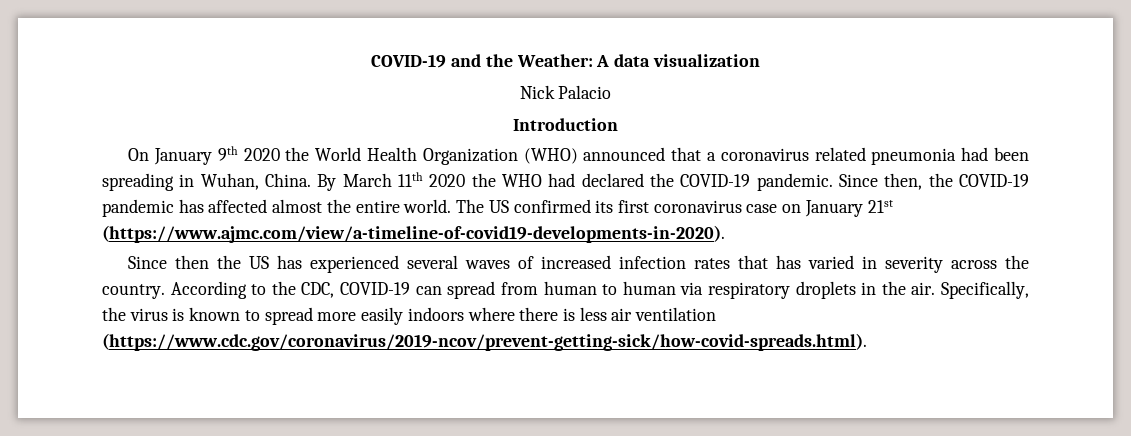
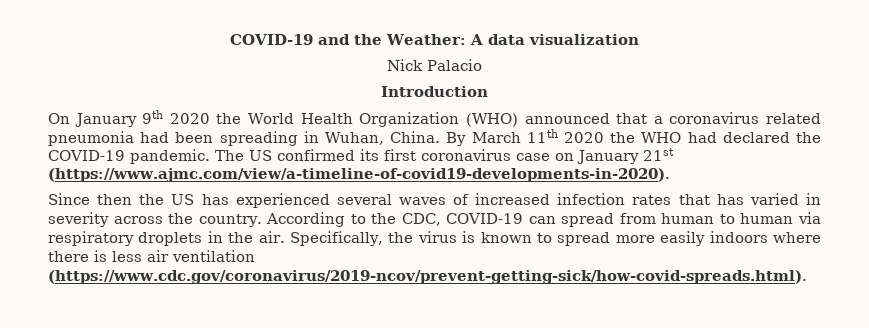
[839,173,1030,190] [102,199,452,217] Since then, the COVID-19 pandemic has affected almost the entire world. -> (210, 156) none

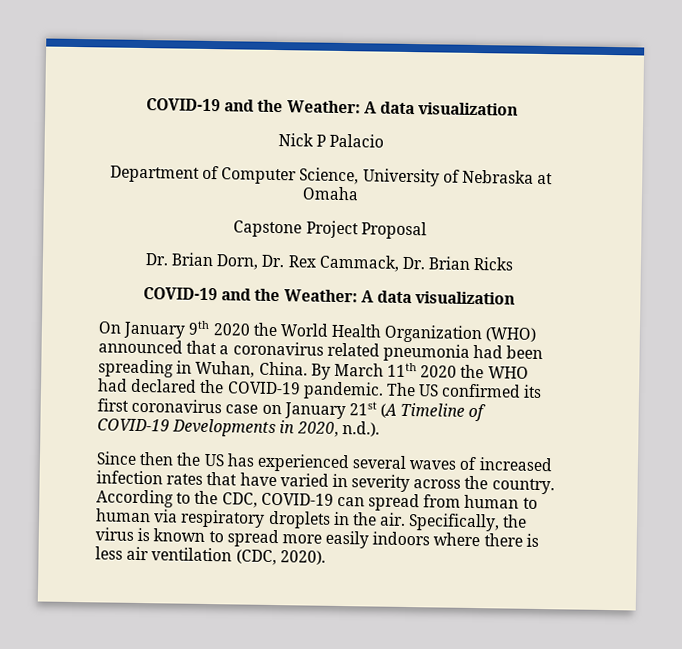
(423, 65) none -> [316,134,326,147] P
[381,86,488,97] Introduction -> [109,165,554,187] [302,186,359,201] [233,220,427,240] [144,252,515,272] [142,287,516,305] Department of Computer Science, University of Nebraska at Omaha // Capstone Project Proposal // Dr. Brian Dorn, Dr. Rex Cammack, Dr. Brian Ricks // COVID-19 and the Weather: A data visualization
[48,168,670,182] (https://www.ajmc.com/view/a-timeline-of-covid19-developments-in-2020). -> [380,402,487,422] [97,418,380,438] (A Timeline of COVID-19 Developments in 2020, n.d.).
[716,194,744,205] has -> [239,472,277,487] have
[48,270,807,284] (https://www.cdc.gov/coronavirus/2019-ncov/prevent-getting-sick/how-covid-spreads.html). -> [235,549,326,566] (CDC, 2020).

